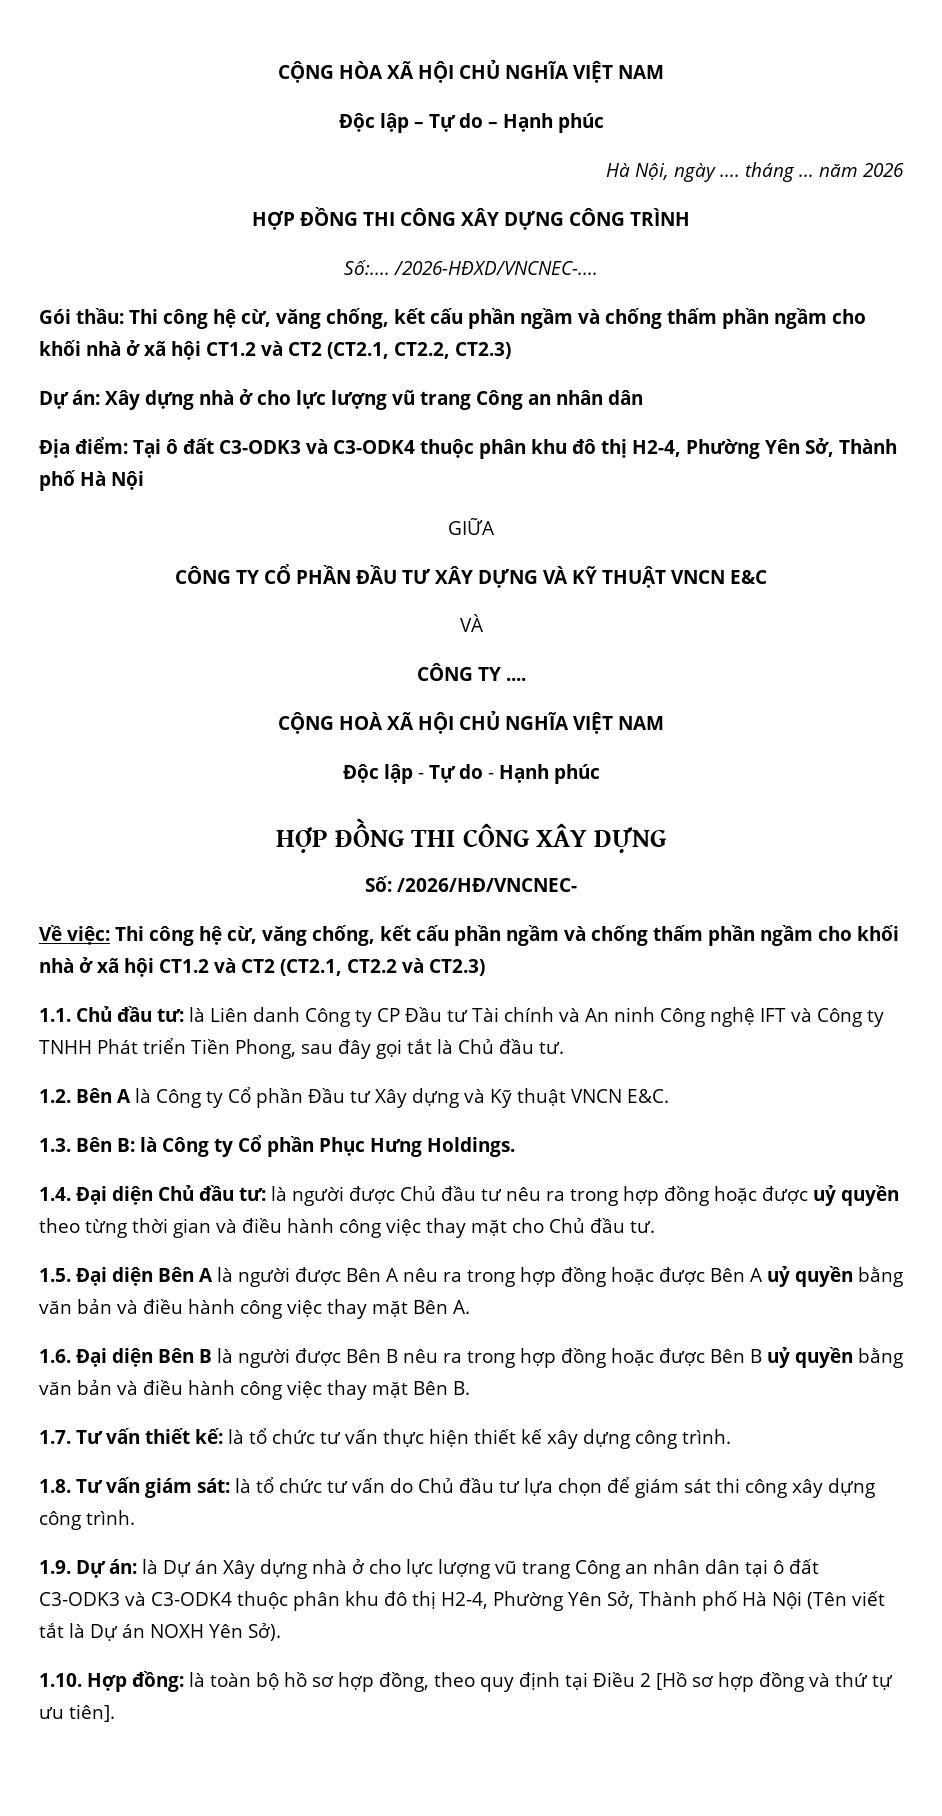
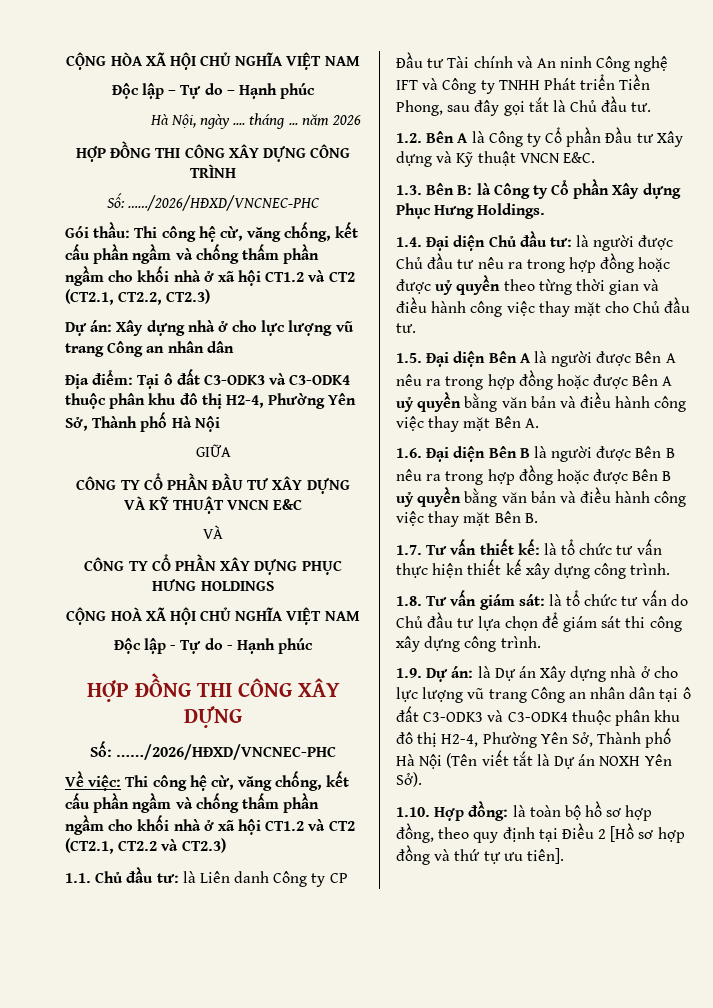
[344,260,598,275] Số:.... /2026-HĐXD/VNCNEC-.... -> [106,193,321,211] Số: ……/2026/HĐXD/VNCNEC-PHC
[505,677,526,681] .... -> [151,554,342,575] [152,579,274,591] CỔ PHẦN XÂY DỰNG PHỤC HƯNG HOLDINGS
[397,878,577,892] /2026/HĐ/VNCNEC- -> [116,744,337,760] ……/2026/HĐXD/VNCNEC-PHC
(314, 1146) none -> [612,183,681,199] Xây dựng

